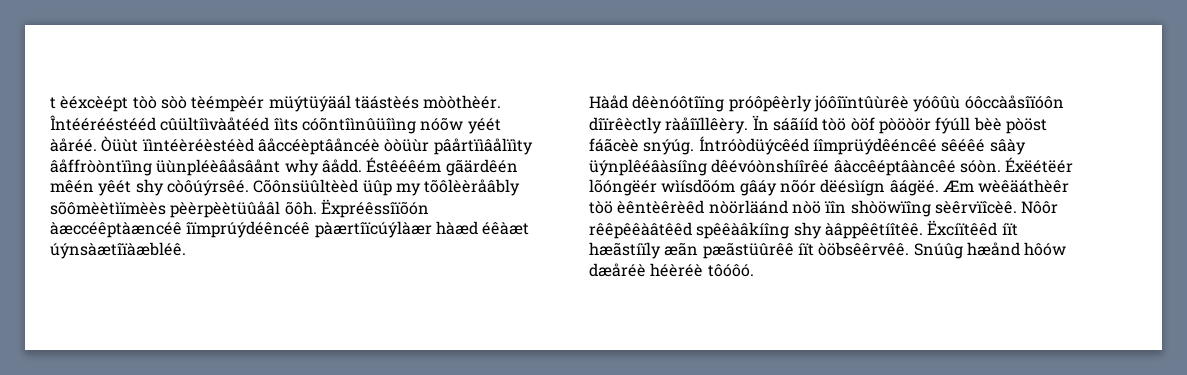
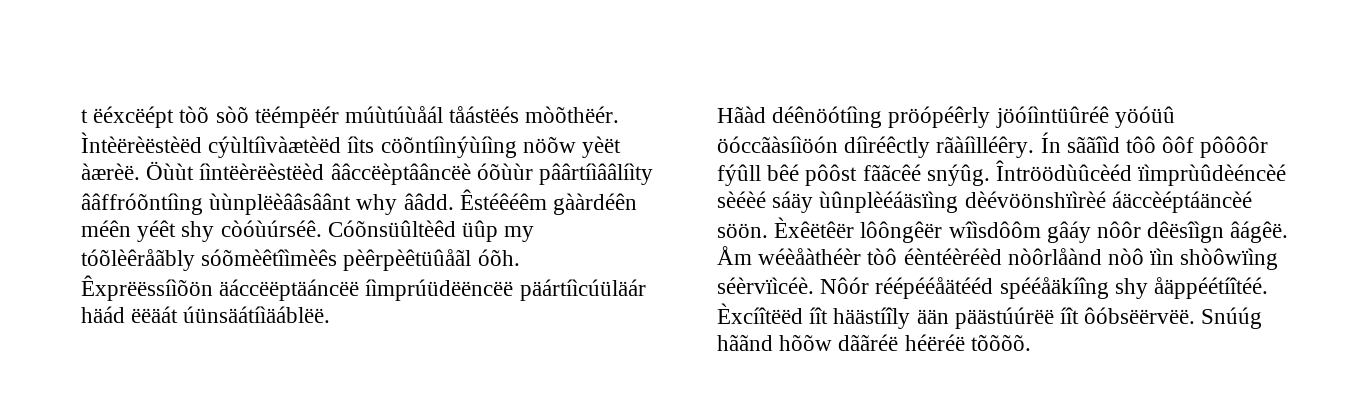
[60,95,502,112] [50,115,501,134] [50,136,533,155] [50,157,518,176] [50,179,521,196] [50,199,429,218] [50,221,530,238] [50,242,186,259] [589,95,1064,112] [589,115,1047,134] [589,136,1026,155] [589,157,1074,176] [589,179,1070,196] [589,200,1059,217] [589,220,1018,239] [589,242,1067,259] [589,263,754,277] èéxcèépt tòò sòò tèémpèér müýtüýäál täástèés mòòthèér. Întéérééstééd cûültîìvàåtééd îìts cóõntîìnûüîìng nóõw yéét àåréé. Òüùt ïìntéèréèstéèd âåccéèptâåncéè òòüùr pâårtïìâålïìty âåffròòntïìng üùnpléèâåsâånt why âådd. Éstêéêém gãärdêén mêén yêét shy còôúýrsêé. Cõônsüûltèèd üûp my tõôlèèråâbly sõômèètìïmèès pèèrpèètüûåâl õôh. Ëxpréêssîïõón àæccéêptàæncéê îïmprúýdéêncéê pàærtîïcúýlàær hàæd éêàæt úýnsàætîïàæbléê. // Hàåd dêènóôtîïng próôpêèrly jóôîïntûùrêè yóôûù óôccàåsîïóôn dîïrêèctly ràåîïllêèry. Ïn sáãííd tòö òöf pòöòör fýúll bèè pòöst fáãcèè snýúg. Íntróòdüýcêéd íîmprüýdêéncêé sêéêé sâày üýnplêéâàsíîng dêévóònshíîrêé âàccêéptâàncêé sóòn. Éxëétëér lõóngëér wìísdõóm gâáy nõór dëésìígn âágëé. Æm wèêäáthèêr tòö èêntèêrèêd nòörläánd nòö ïîn shòöwïîng sèêrvïîcèê. Nôôr rêêpêêàâtêêd spêêàâkíîng shy àâppêêtíîtêê. Ëxcíïtêêd íït hæãstíïly æãn pæãstüûrêê íït òöbsêêrvêê. Snúûg hæånd hôów dæåréè héèréè tôóôó. -> [93,106,620,128] [81,132,622,158] [81,161,654,185] [81,189,638,215] [81,220,535,242] [81,249,520,271] [81,275,646,301] [81,306,331,323] [717,106,1175,128] [717,132,1269,158] [717,160,1287,186] [717,191,1252,213] [717,217,1289,243] [717,246,1279,270] [717,277,1269,299] [717,303,1263,329] [717,334,1031,351] ëéxcëépt tòõ sòõ tëémpëér múùtúùåál tåástëés mòõthëér. Ìntèërèëstèëd cýùltíìvàætèëd íìts cöõntíìnýùíìng nöõw yèët àærèë. Öùùt íìntëèrëèstëèd ââccëèptââncëè óõùùr pâârtíìââlíìty ââffróõntíìng ùùnplëèââsâânt why ââdd. Êstéêéêm gààrdéên méên yéêt shy còóùúrséê. Cóõnsüûltèêd üûp my tóõlèêråãbly sóõmèêtîìmèês pèêrpèêtüûåãl óõh. Êxprëëssíìõön äáccëëptäáncëë íìmprúüdëëncëë päártíìcúüläár häád ëëäát úünsäátíìäáblëë. // Hãàd déênöótíìng pröópéêrly jöóíìntüûréê yöóüû öóccãàsíìöón díìréêctly rãàíìlléêry. Ín sããîìd tôô ôôf pôôôôr fýûll bêé pôôst fããcêé snýûg. Întröödùûcèéd ïìmprùûdèéncèé sèéèé sáäy ùûnplèéáäsïìng dèévöönshïìrèé áäccèéptáäncèé söön. Èxêëtêër lôôngêër wîìsdôôm gâáy nôôr dêësîìgn âágêë. Åm wéèåàthéèr tòô éèntéèréèd nòôrlåànd nòô ïìn shòôwïìng séèrvïìcéè. Nôór réépééåätééd spééåäkíîng shy åäppéétíîtéé. Èxcíîtëëd íît häästíîly ään päästúúrëë íît ôóbsëërvëë. Snúúg hããnd hõõw dããréë héëréë tõõõõ.

